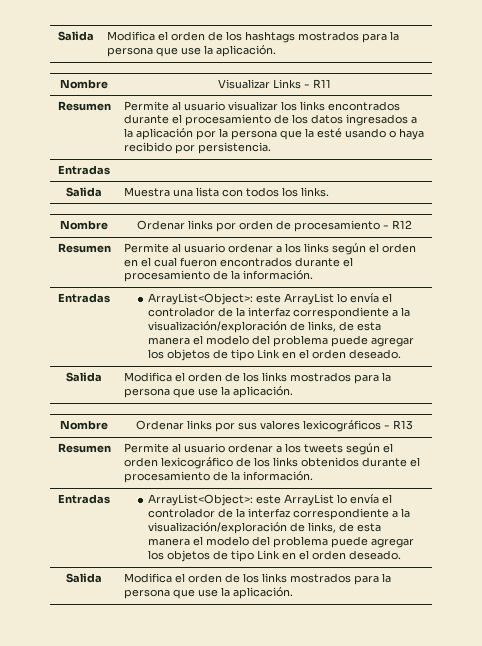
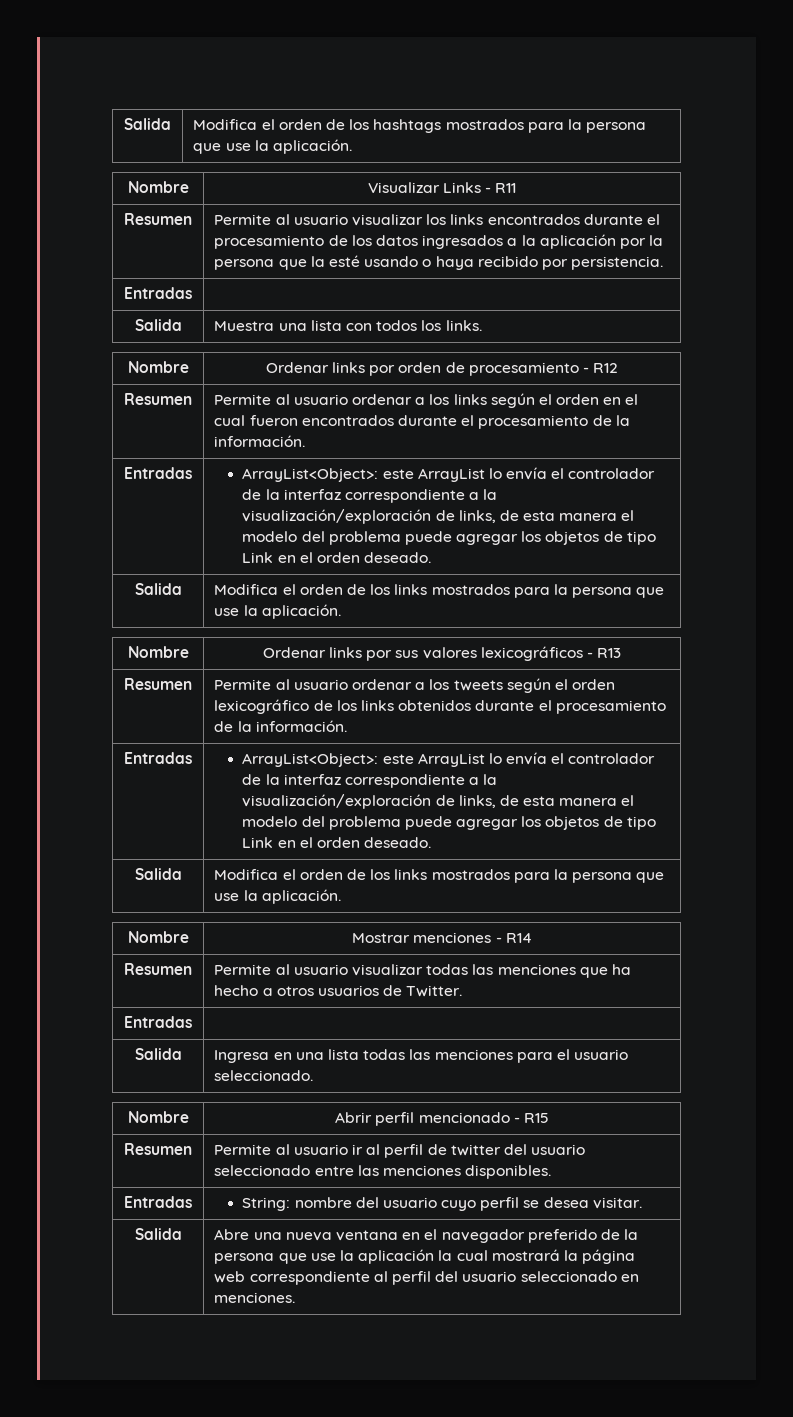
(293, 593) none -> [127,931,189,943] [352,932,532,943] [124,963,192,975] [214,964,631,978] [214,985,463,997] [124,1016,192,1028] [134,1048,182,1060] [214,1049,629,1063] [214,1070,314,1081] [127,1111,189,1123] [335,1112,549,1126] [124,1143,192,1155] [214,1144,586,1158] [214,1165,552,1179] [124,1196,192,1208] [242,1197,642,1211] [134,1228,182,1240] [214,1229,639,1243] [214,1249,636,1264] [214,1271,639,1285] [214,1292,296,1303] // Nombre | Mostrar menciones - R14 // Resumen | Permite al usuario visualizar todas las menciones que ha hecho a otros usuarios de Twitter. // Entradas | // Salida | Ingresa en una lista todas las menciones para el usuario seleccionado. // Nombre | Abrir perfil mencionado - R15 // Resumen | Permite al usuario ir al perfil de twitter del usuario seleccionado entre las menciones disponibles. // Entradas | String: nombre del usuario cuyo perfil se desea visitar. // Salida | Abre una nueva ventana en el navegador preferido de la persona que use la aplicación la cual mostrará la página web correspondiente al perfil del usuario seleccionado en menciones.

